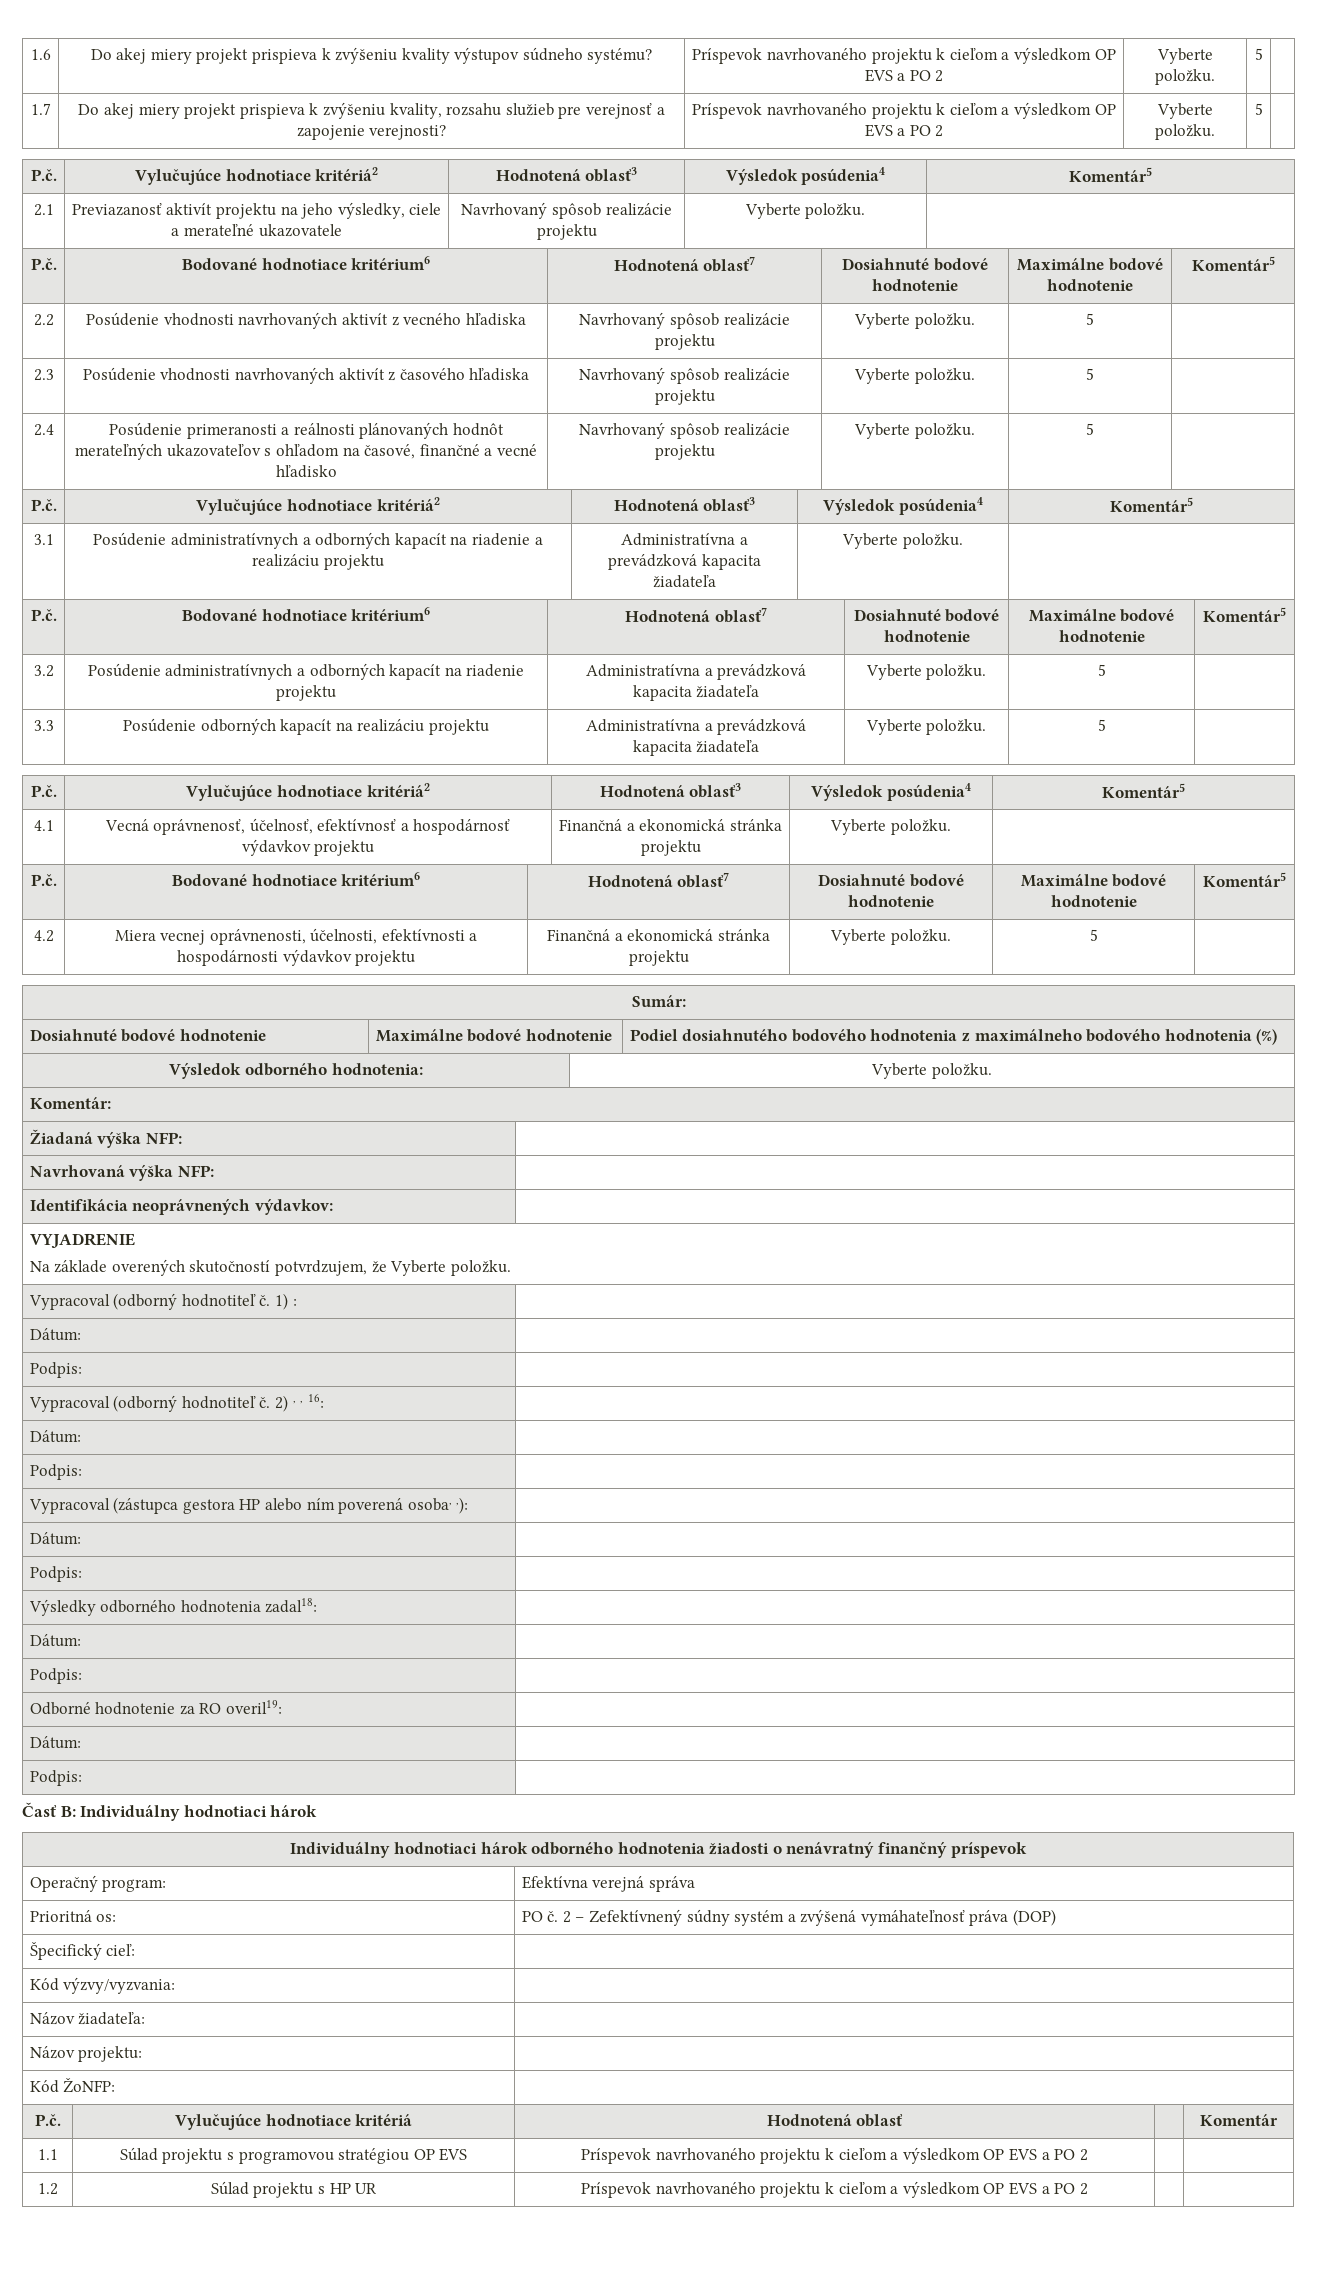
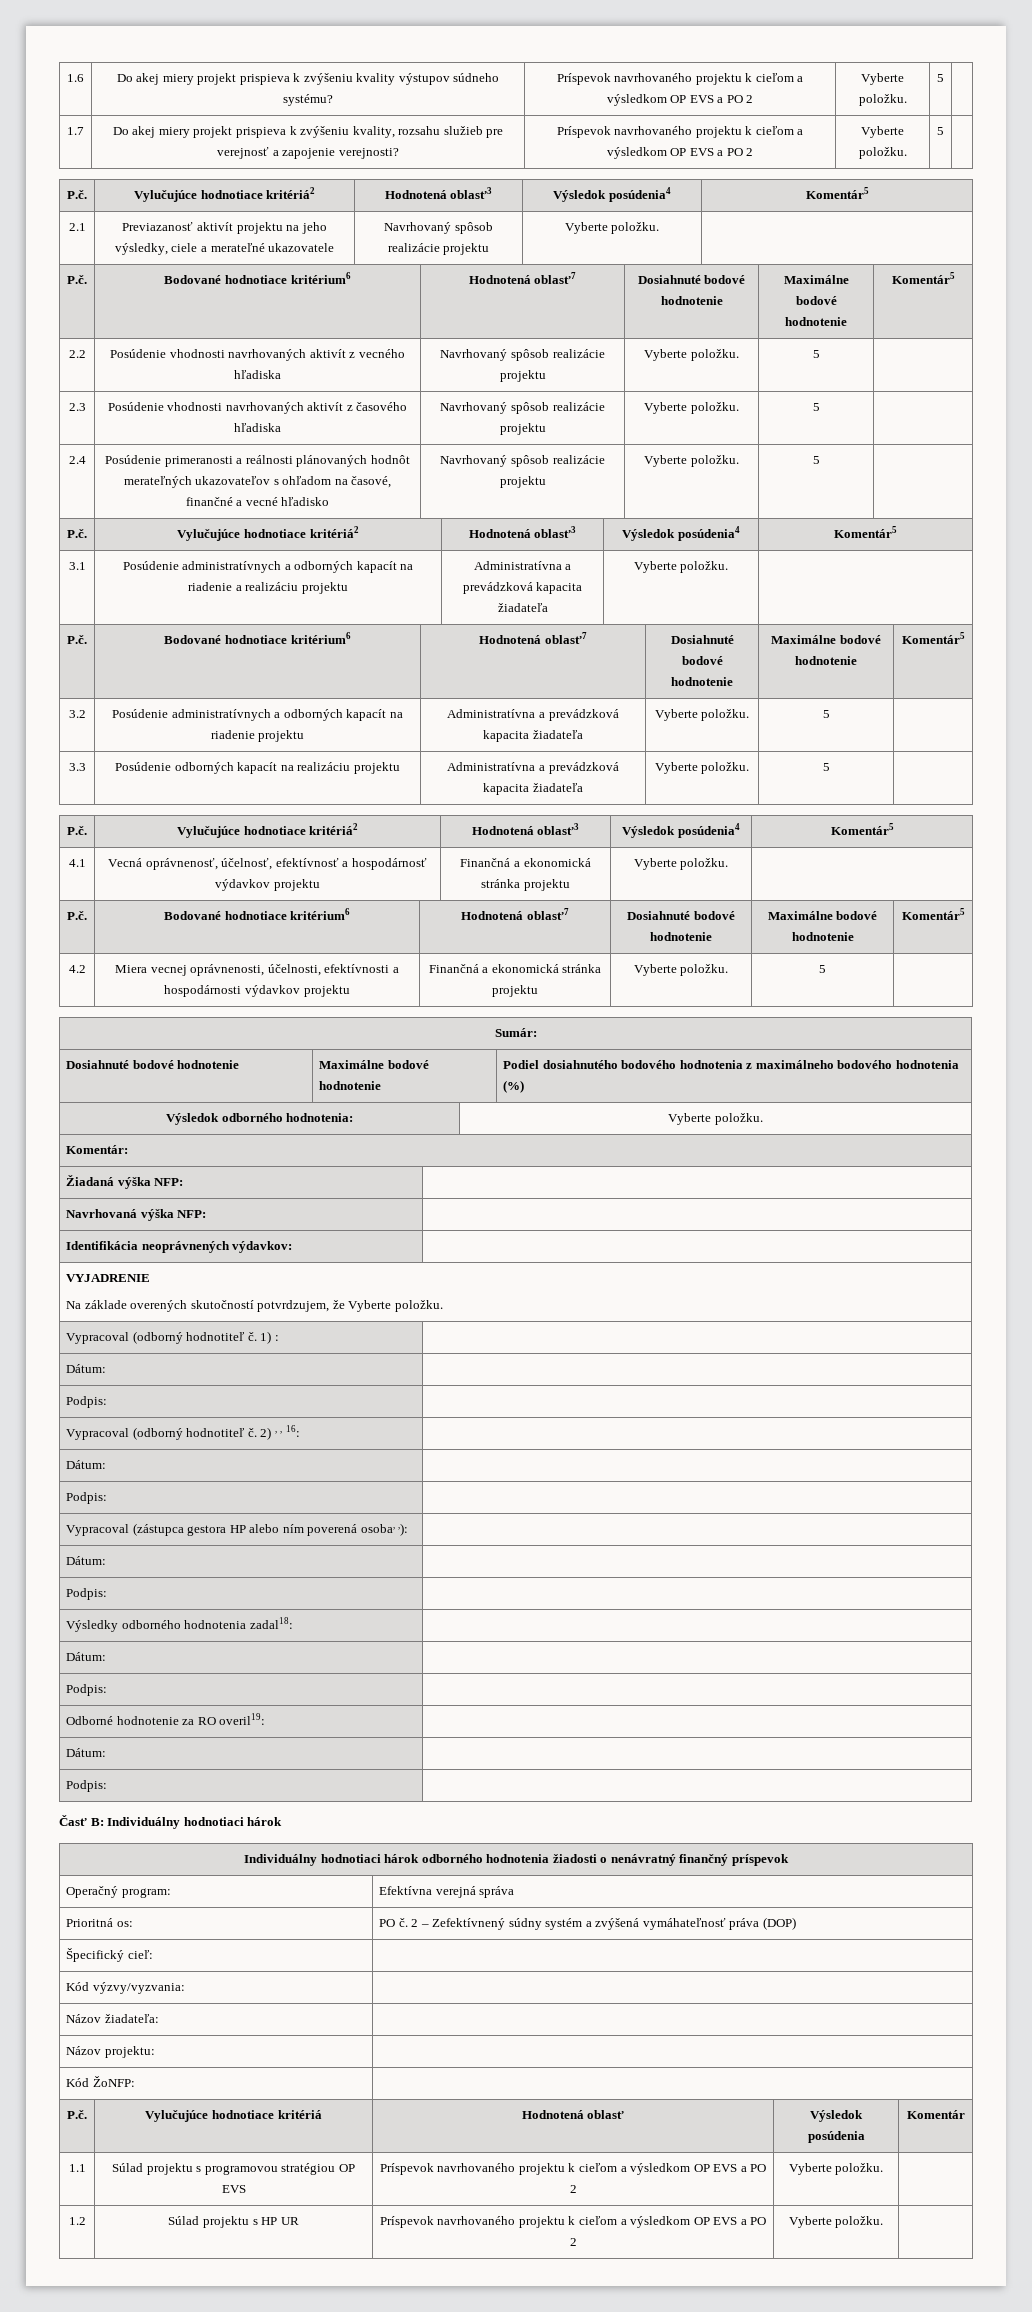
(904, 2120) none -> [810,2110,863,2122] [807,2131,865,2143] Výsledok posúdenia
(1088, 2155) none -> [788,2163,884,2175] Vyberte položku.
(1088, 2189) none -> [788,2216,884,2228] Vyberte položku.

